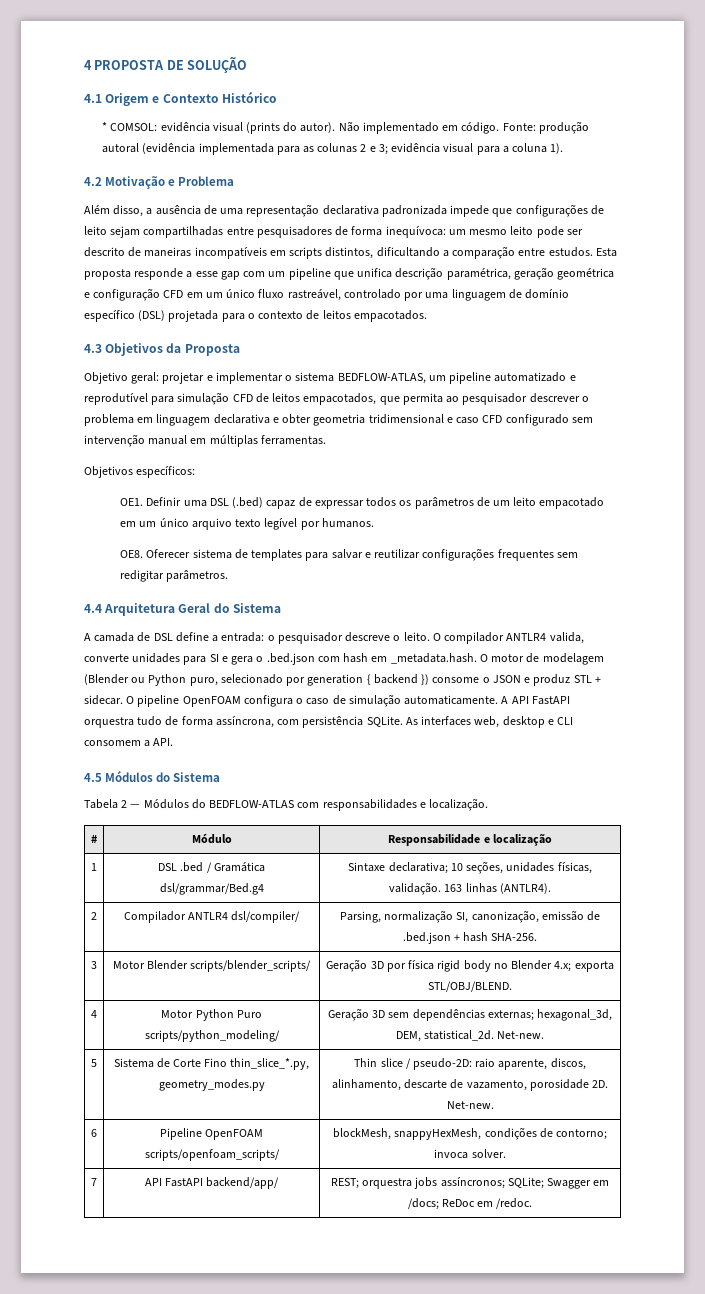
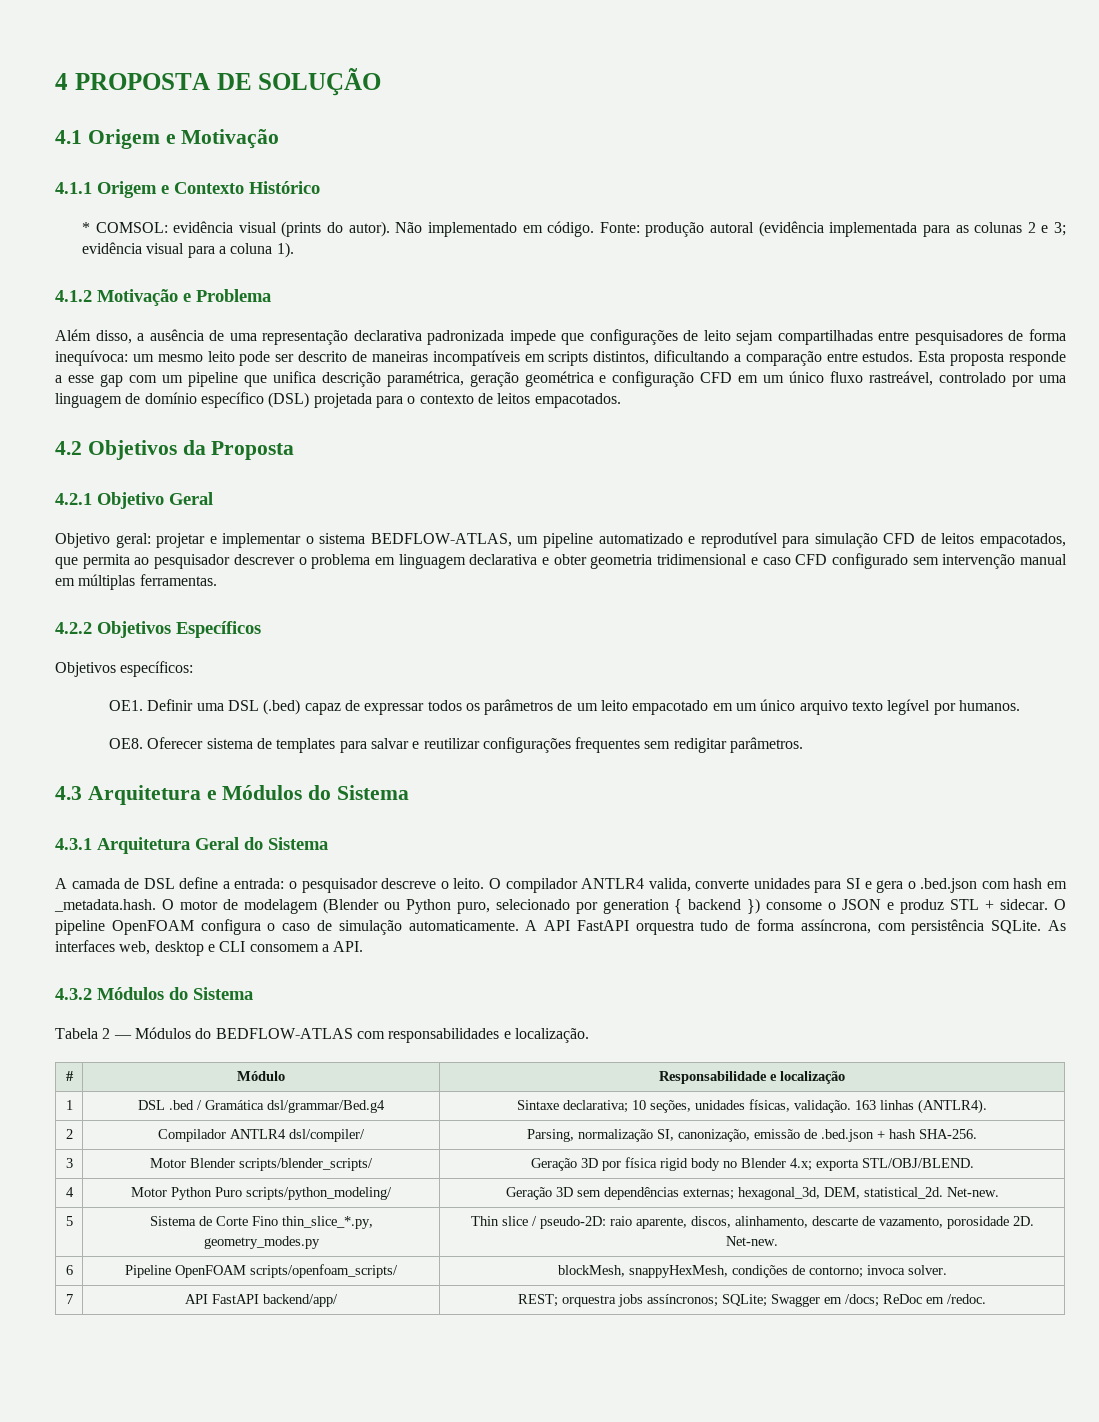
(160, 99) none -> [181,129,280,149] [55,181,169,198] Motivação // 4.1.1 Origem e
[84,177,102,186] 4.2 -> [55,290,92,302] 4.1.2
[84,344,102,353] 4.3 -> [55,441,82,455] 4.2
(240, 350) none -> [55,492,213,509] // 4.2.1 Objetivo Geral
(326, 440) none -> [55,621,261,638] // 4.2.2 Objetivos Específicos
[84,604,102,613] 4.4 -> [55,785,410,805] [55,838,92,850] 4.3 Arquitetura e Módulos do Sistema // 4.3.1
[84,773,102,782] 4.5 -> [55,988,92,1000] 4.3.2

